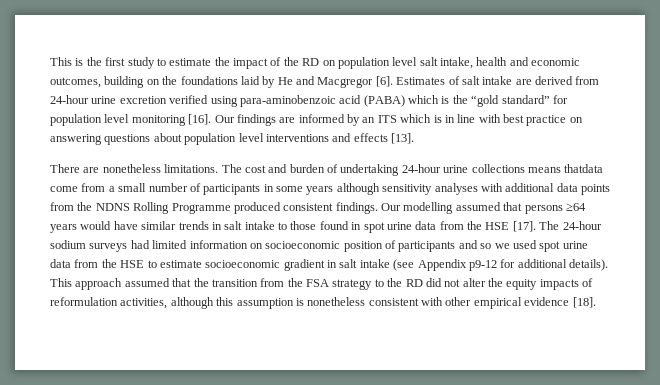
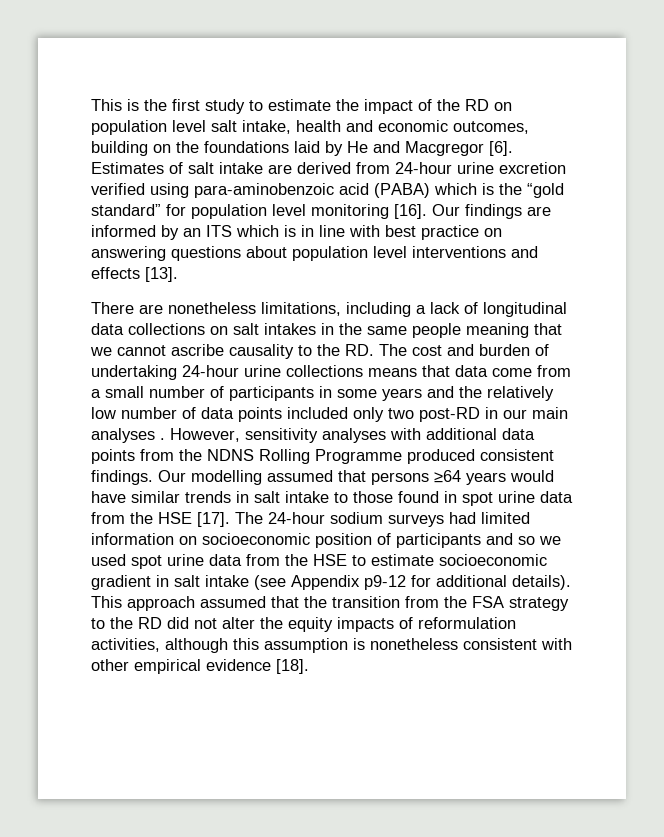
[164,164,219,173] limitations. -> [261,302,567,317] [91,323,562,338] [90,344,374,359] limitations, including a lack of longitudinal data collections on salt intakes in the same people meaning that we cannot ascribe causality to the RD.
[564,164,604,173] thatdata -> [422,365,488,377] that data
[336,183,380,195] although -> [427,386,554,401] [91,407,568,422] [91,428,240,443] and the relatively low number of data points included only two post-RD in our main analyses . However,

